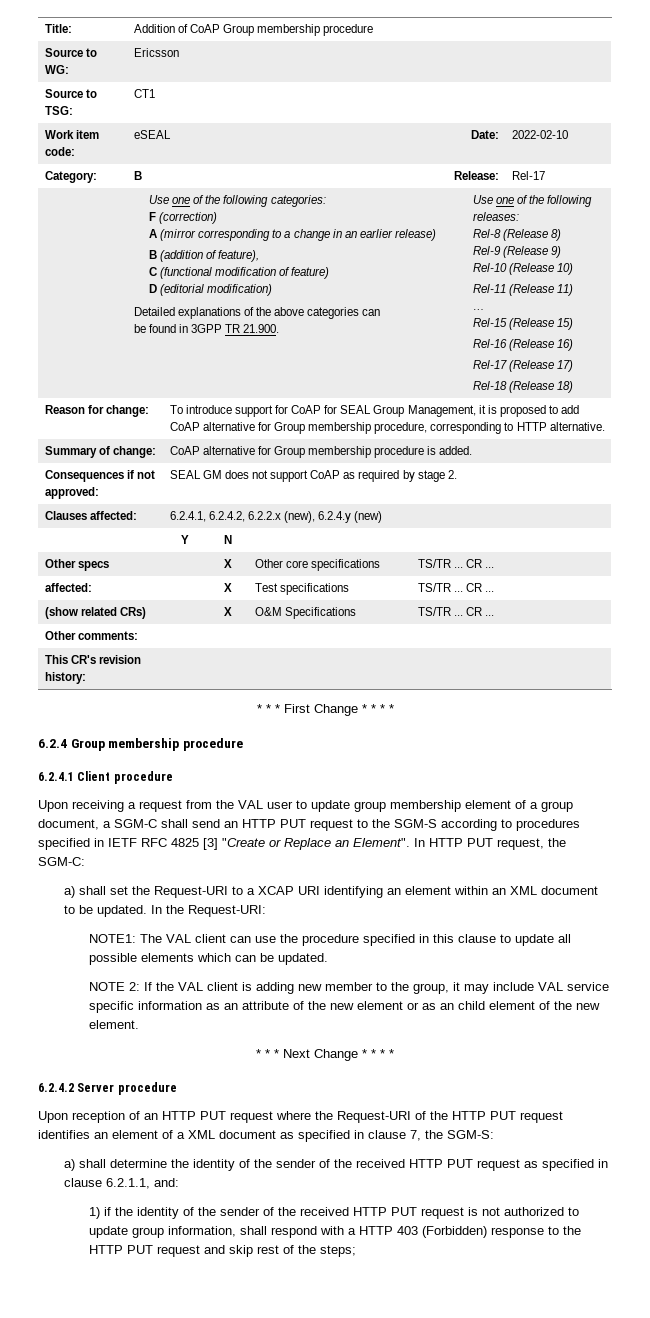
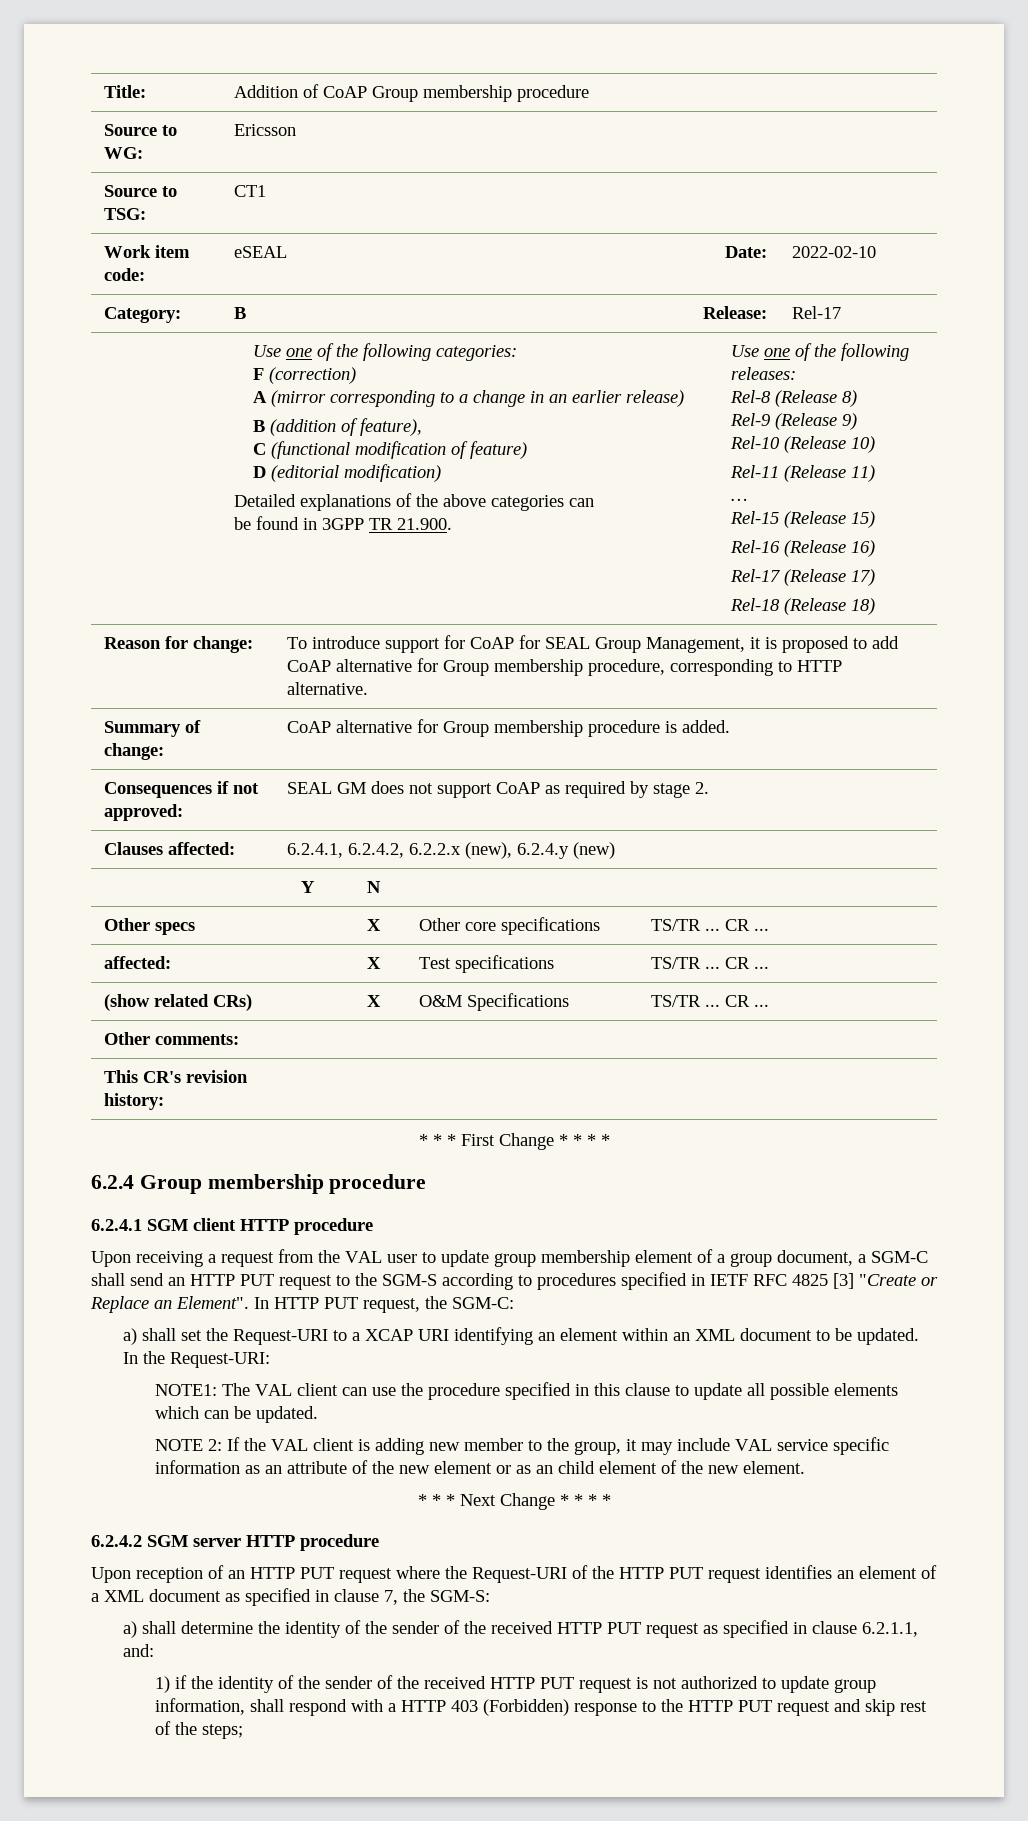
[77,771,111,781] Client -> [147,1218,289,1231] SGM client HTTP
[77,1083,115,1092] Server -> [147,1535,295,1547] SGM server HTTP

